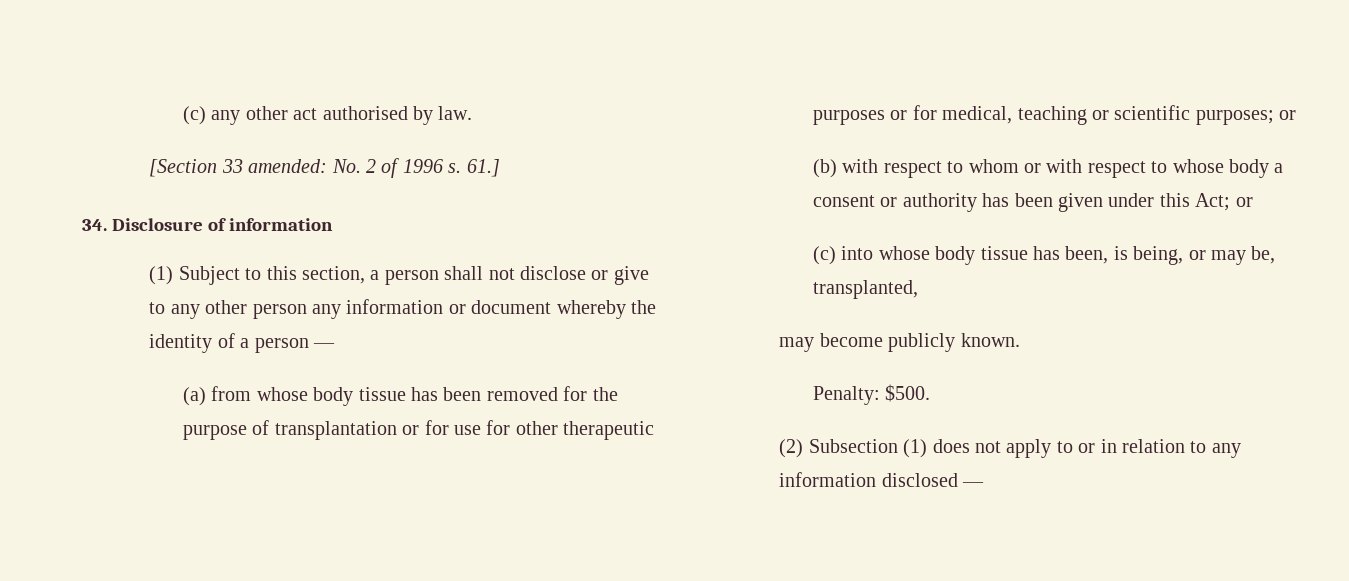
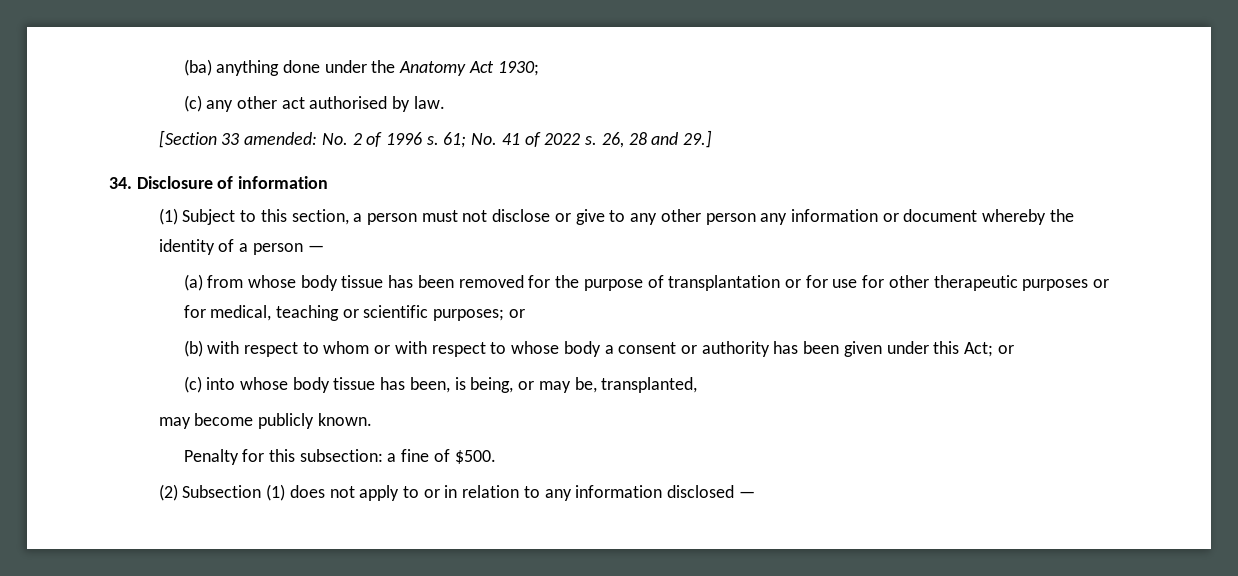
(183, 115) none -> [183,59,539,76] (ba) anything done under the Anatomy Act 1930; //
[466,159,500,177] 61.] -> [443,130,713,148] 61; No. 41 of 2022 s. 26, 28 and 29.]
[444,266,484,280] shall -> [421,210,458,222] must
[813,386,881,405] Penalty: -> [183,449,450,465] Penalty for this subsection: a fine of

